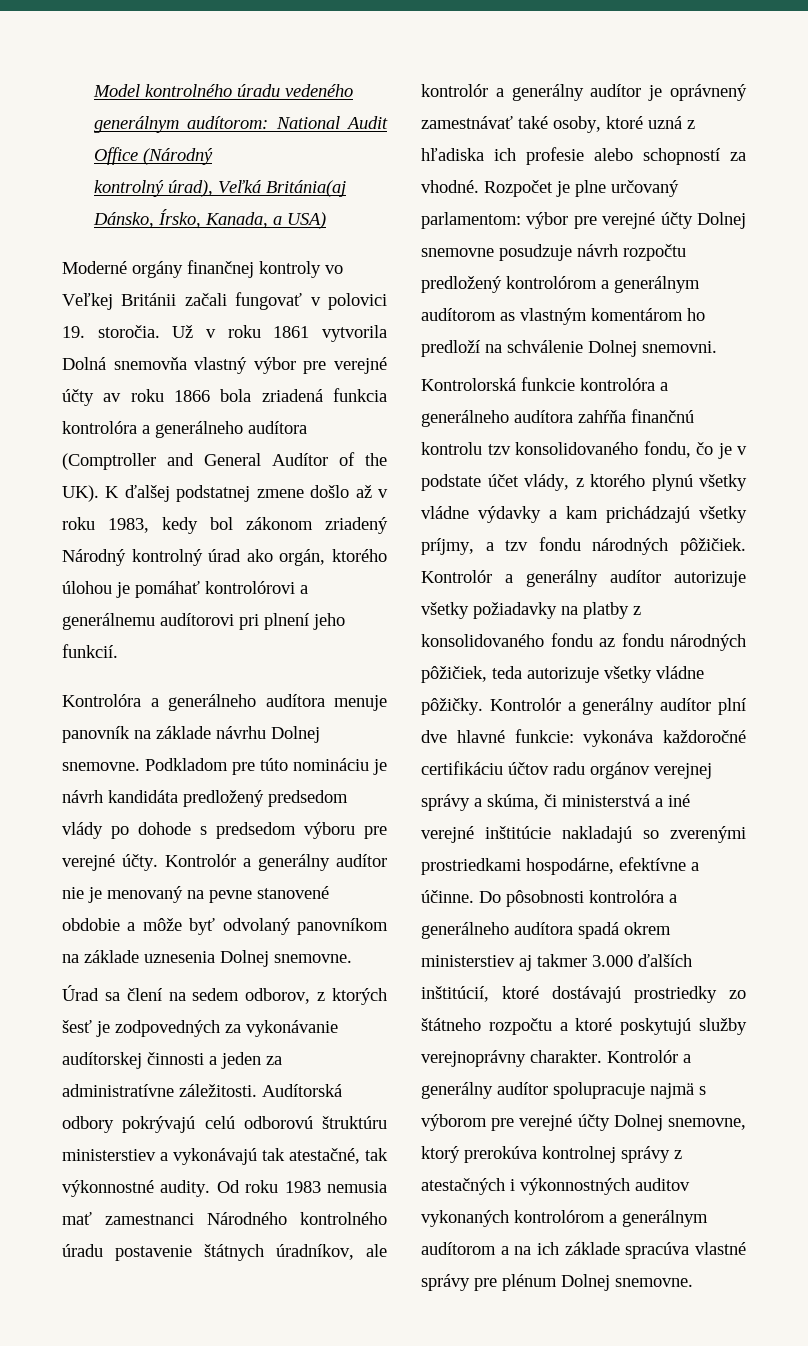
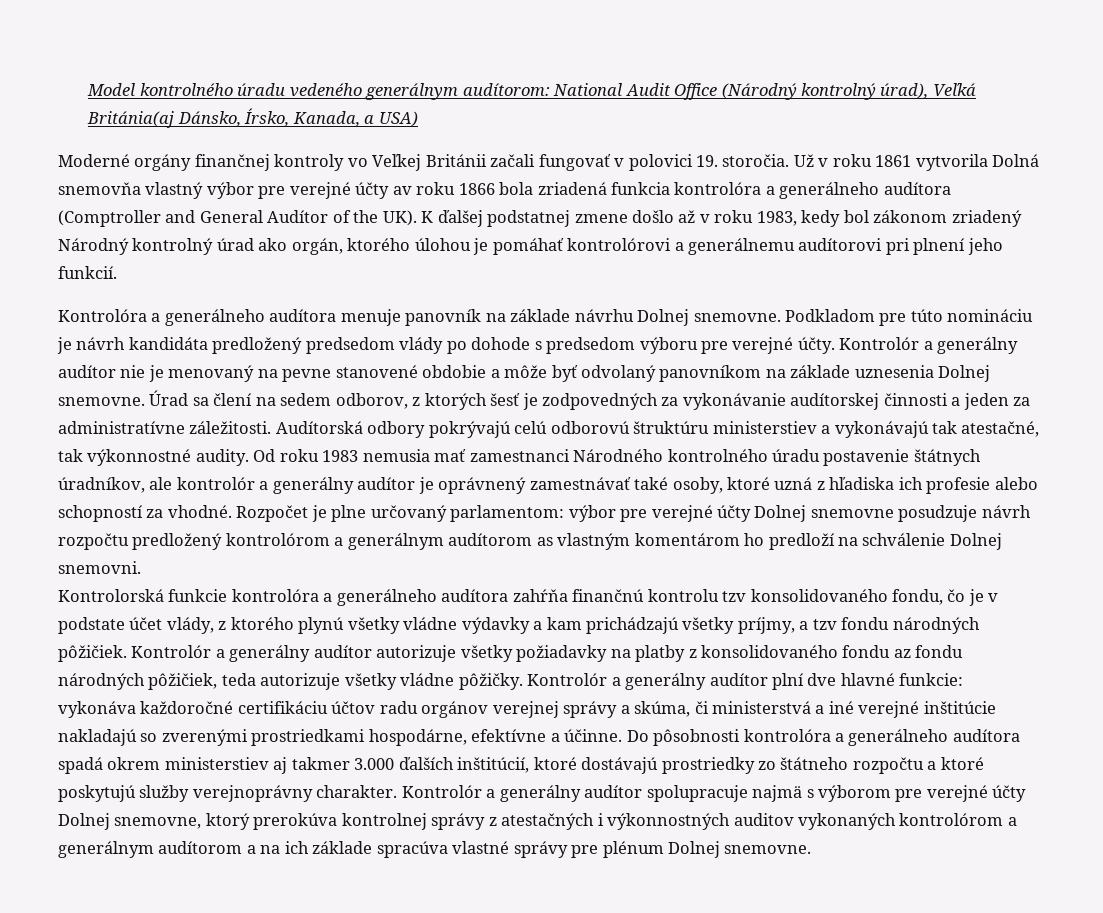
(213, 156) // -> (797, 91) none
(352, 958) // -> (145, 401) none

